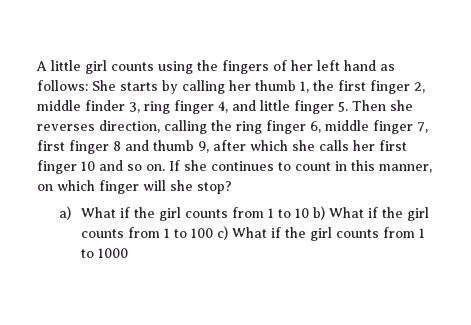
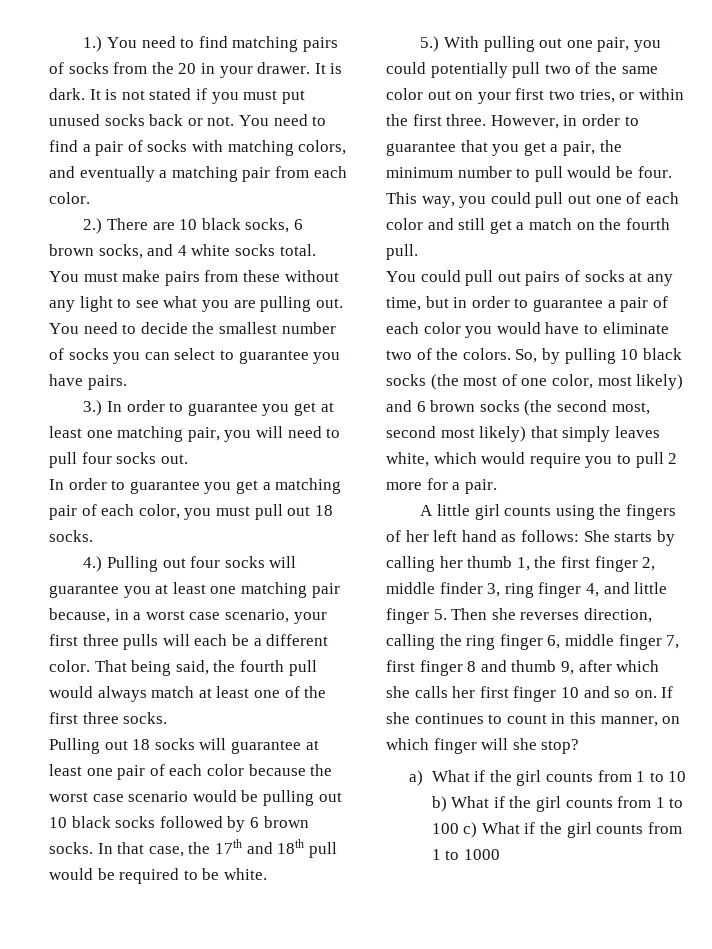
(36, 66) none -> [83,36,338,52] [49,62,343,78] [49,88,305,104] [49,114,327,126] [49,140,347,156] [49,166,347,182] [49,192,90,204] [83,218,303,234] [49,244,316,259] [49,270,339,286] [49,296,343,312] [49,322,336,334] [49,348,341,364] [49,374,127,390] [83,400,334,416] [49,426,341,442] [49,452,188,468] [49,478,342,494] [49,504,333,520] [49,530,93,542] [83,556,297,572] [49,582,340,598] [49,608,327,624] [49,634,329,650] [49,660,317,676] [49,686,327,702] [49,712,168,724] [49,738,319,754] [49,764,333,780] [49,790,342,806] [49,816,309,832] [49,839,337,858] [49,868,267,884] [420,36,661,52] [386,62,658,78] [386,88,684,104] [386,114,639,129] [386,140,622,156] [386,166,672,182] [386,192,679,208] [386,218,670,234] [386,244,418,260] [386,270,673,286] [386,296,668,312] [386,322,669,338] [386,348,682,364] [386,374,684,390] [386,400,650,416] [386,426,660,442] [386,452,678,468] [386,478,497,494] 1.) You need to find matching pairs of socks from the 20 in your drawer. It is dark. It is not stated if you must put unused socks back or not. You need to find a pair of socks with matching colors, and eventually a matching pair from each color. // 2.) There are 10 black socks, 6 brown socks, and 4 white socks total. You must make pairs from these without any light to see what you are pulling out. You need to decide the smallest number of socks you can select to guarantee you have pairs. // 3.) In order to guarantee you get at least one matching pair, you will need to pull four socks out. // In order to guarantee you get a matching pair of each color, you must pull out 18 socks. // 4.) Pulling out four socks will guarantee you at least one matching pair because, in a worst case scenario, your first three pulls will each be a different color. That being said, the fourth pull would always match at least one of the first three socks. // Pulling out 18 socks will guarantee at least one pair of each color because the worst case scenario would be pulling out 10 black socks followed by 6 brown socks. In that case, the 17th and 18th pull would be required to be white. // 5.) With pulling out one pair, you could potentially pull two of the same color out on your first two tries, or within the first three. However, in order to guarantee that you get a pair, the minimum number to pull would be four. This way, you could pull out one of each color and still get a match on the fourth pull. // You could pull out pairs of socks at any time, but in order to guarantee a pair of each color you would have to eliminate two of the colors. So, by pulling 10 black socks (the most of one color, most likely) and 6 brown socks (the second most, second most likely) that simply leaves white, which would require you to pull 2 more for a pair. //

